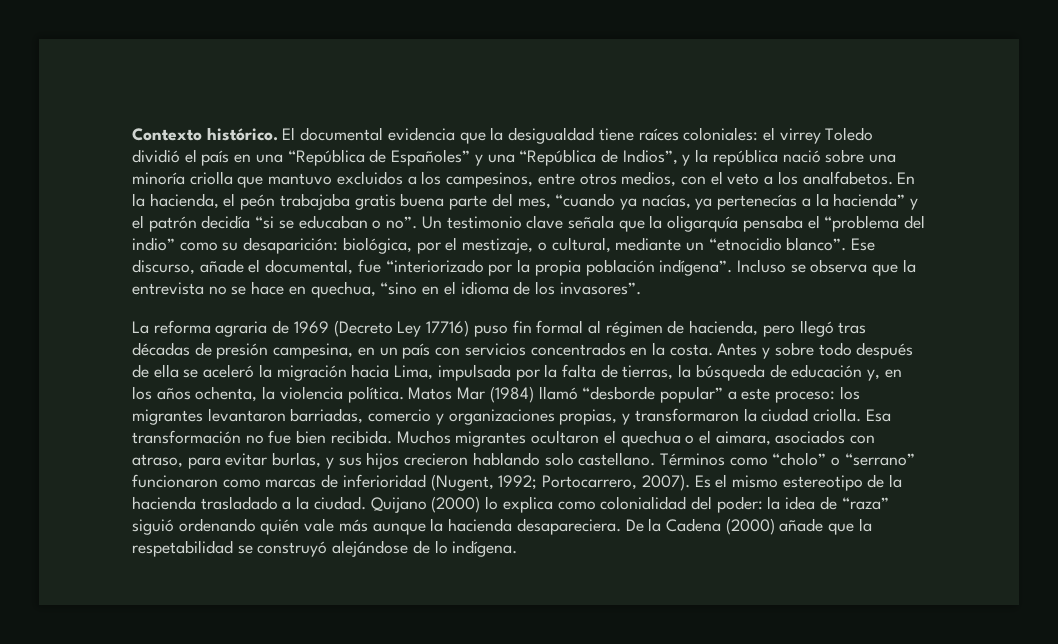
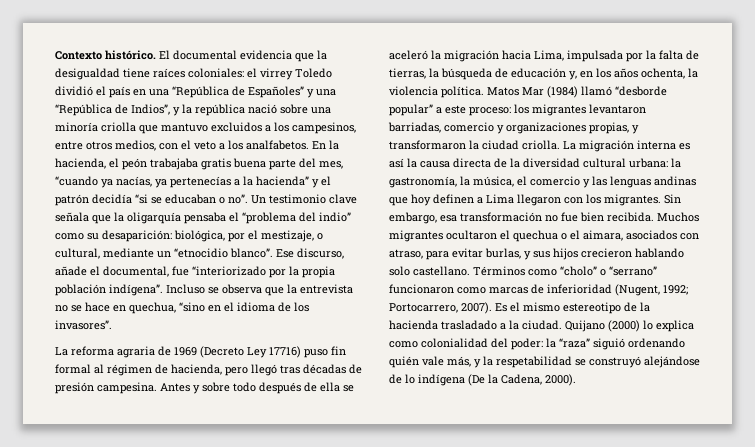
[273,342,713,359] campesina, en un país con servicios concentrados en la costa. -> [97,382,157,394] campesina.
[865,409,891,422] Esa -> [563,140,690,152] [389,158,681,168] [389,176,696,188] [389,194,681,206] [389,212,457,224] La migración interna es así la causa directa de la diversidad cultural urbana: la gastronomía, la música, el comercio y las lenguas andinas que hoy definen a Lima llegaron con los migrantes. Sin embargo, esa
[785,496,837,510] idea de -> (556, 343) none
[338,518,855,535] más aunque la hacienda desapareciera. De la Cadena (2000) añade que -> [447,356,481,368] más, y
[452,540,518,557] indígena. -> [418,374,576,386] indígena (De la Cadena, 2000).

